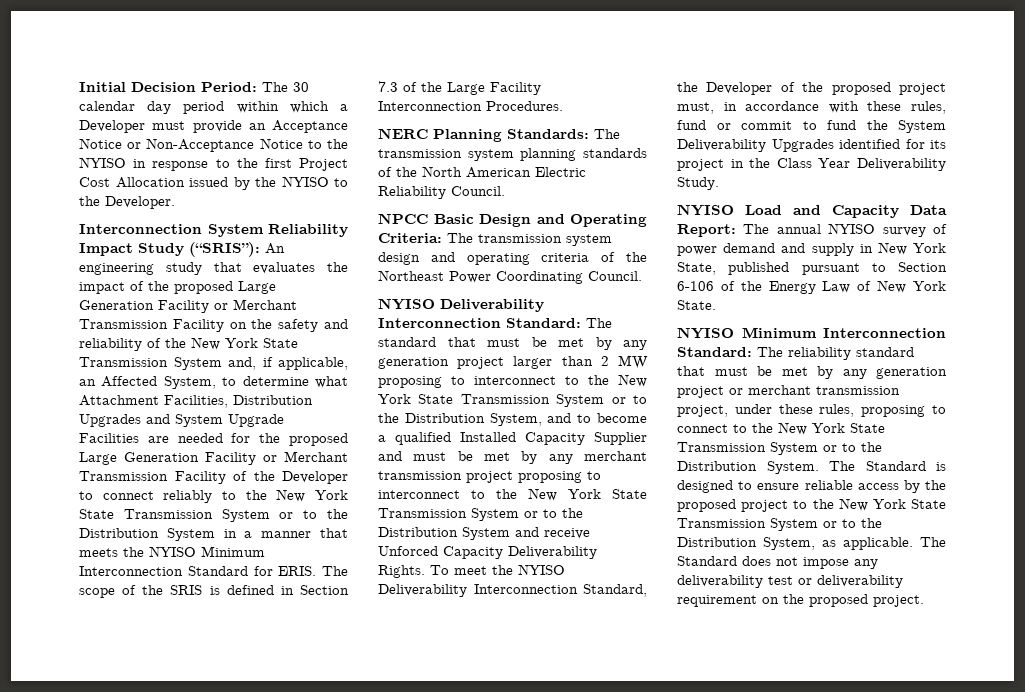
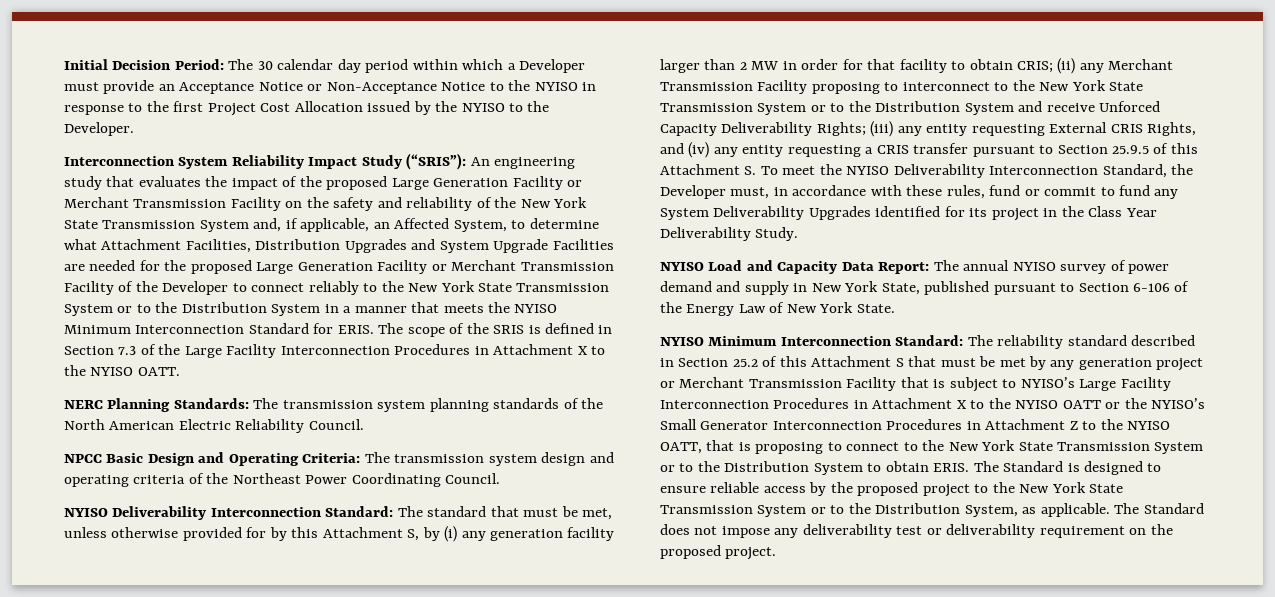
[486,101,563,111] Procedures. -> [394,344,606,355] [64,365,180,376] Procedures in Attachment X to the NYISO OATT.
[558,337,647,350] [378,357,505,369] met by any generation project -> [582,508,613,520] [64,526,615,542] met, unless otherwise provided for by this Attachment S, by (i) any generation facility
[378,374,647,388] [378,394,647,407] [378,413,647,426] [378,432,647,445] [378,451,647,464] [378,471,513,483] proposing to interconnect to the New York State Transmission System or to the Distribution System, and to become a qualified Installed Capacity Supplier and must be met by any merchant transmission project -> [782,58,1174,74] [660,80,808,94] in order for that facility to obtain CRIS; (ii) any Merchant Transmission Facility
[378,565,425,578] Rights. -> [816,121,1197,137] [660,142,1198,158] [660,164,757,175] Rights; (iii) any entity requesting External CRIS Rights, and (iv) any entity requesting a CRIS transfer pursuant to Section 25.9.5 of this Attachment S.
[780,82,946,95] of the proposed project -> (726, 192) none
[866,120,888,130] the -> [1154,189,1179,199] any
(914, 352) none -> [1131,335,1196,346] [660,356,904,367] described in Section 25.2 of this Attachment S
[748,385,900,395] [677,404,855,417] merchant transmission project, under these rules, -> [679,377,1171,392] [660,398,1206,409] [660,419,1171,430] [660,440,751,454] Merchant Transmission Facility that is subject to NYISO’s Large Facility Interconnection Procedures in Attachment X to the NYISO OATT or the NYISO’s Small Generator Interconnection Procedures in Attachment Z to the NYISO OATT, that is
[766,461,819,474] System. -> [813,461,970,475] System to obtain ERIS.

